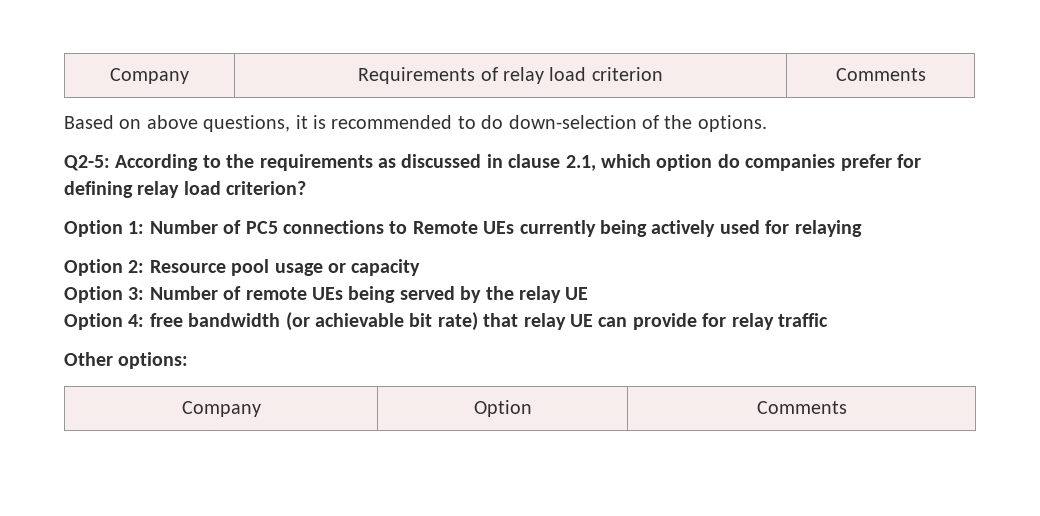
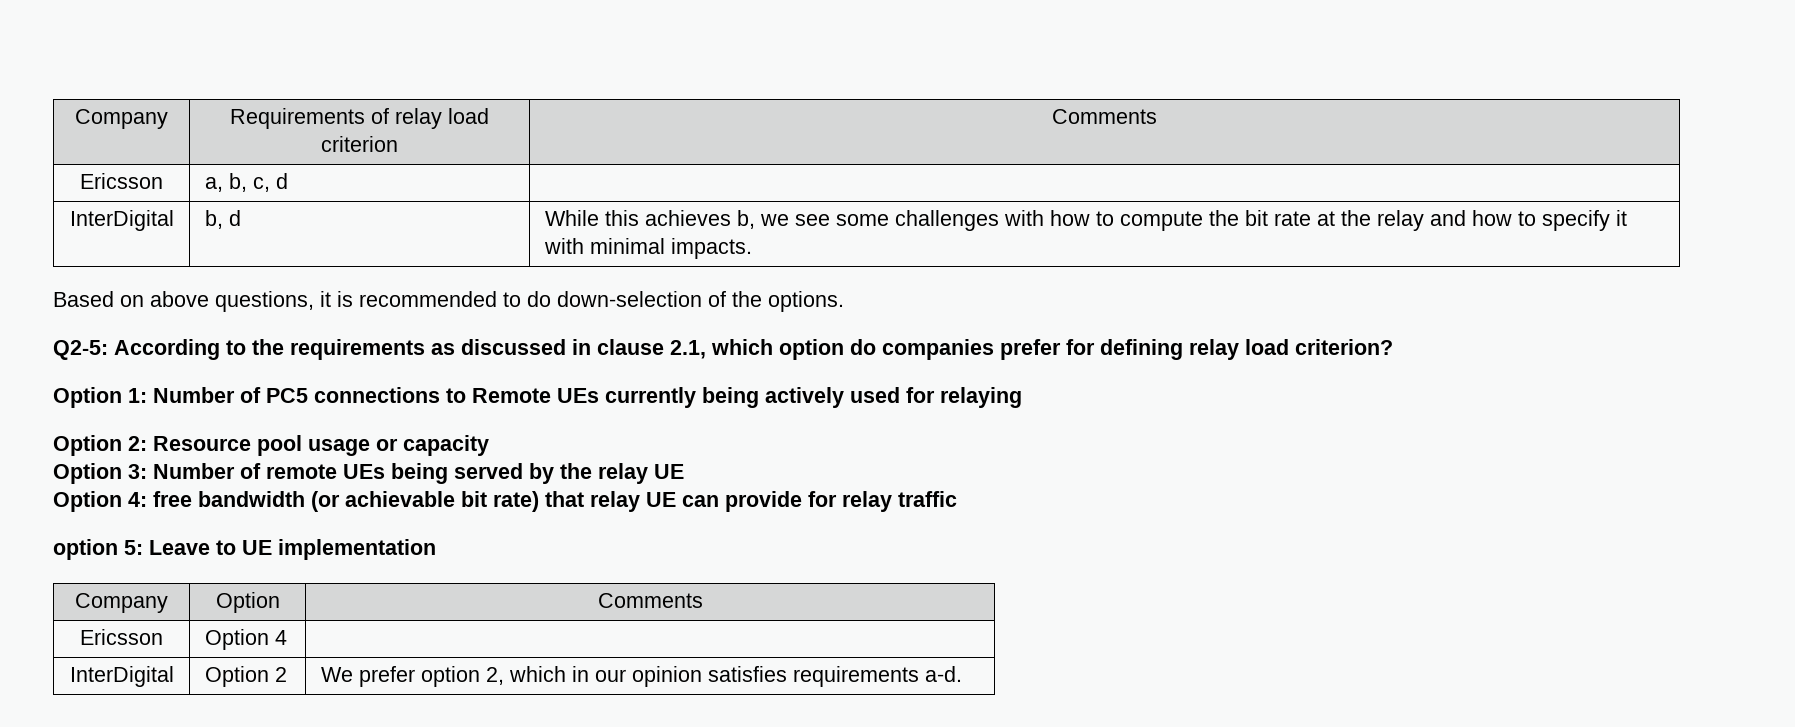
(926, 74) none -> [80,173,163,189] [204,173,288,192] [69,210,174,231] [204,210,241,229] [544,210,1627,231] [543,238,752,259] // Ericsson | a, b, c, d | // InterDigital | b, d | While this achieves b, we see some challenges with how to compute the bit rate at the relay and how to specify it with minimal impacts.
[64,352,189,369] [181,401,261,417] [473,400,532,417] [756,401,847,414] Other options: // Company | Option | Comments -> [53,539,436,560] [75,593,168,613] [215,592,280,613] [597,593,703,608] [80,629,163,645] [204,629,287,650] [69,666,174,687] [204,666,287,687] [320,666,962,687] option 5: Leave to UE implementation // Company | Option | Comments // Ericsson | Option 4 | // InterDigital | Option 2 | We prefer option 2, which in our opinion satisfies requirements a-d.

